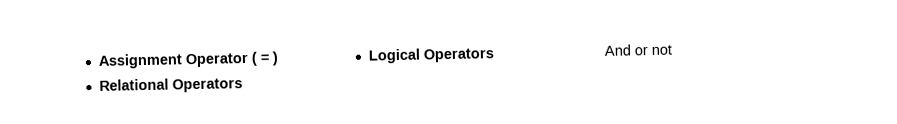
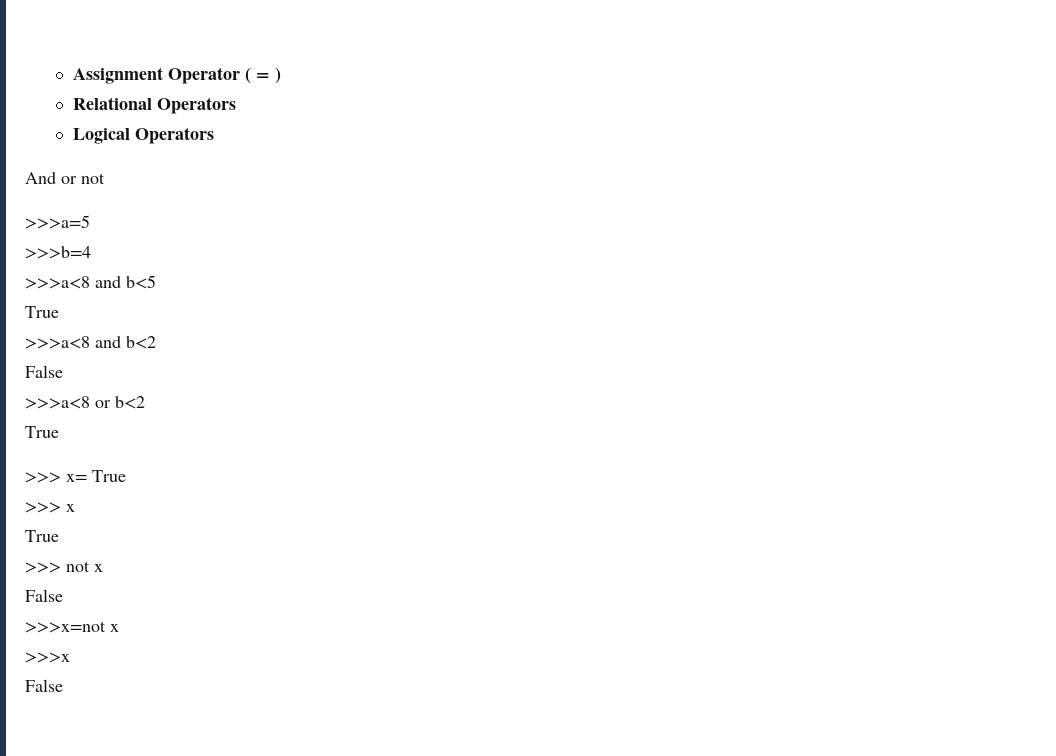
(672, 49) none -> [25,215,90,229] [25,246,91,259] [25,275,156,289] [25,306,59,318] [25,336,156,349] [25,365,63,378] [25,396,145,409] [25,426,59,438] [25,470,126,483] [25,502,75,513] [25,530,59,542] [25,561,103,573] [25,589,63,602] [25,621,119,633] [25,652,70,663] [25,679,63,692] // >>>a=5 // >>>b=4 // >>>a<8 and b<5 // True // >>>a<8 and b<2 // False // >>>a<8 or b<2 // True // >>> x= True // >>> x // True // >>> not x // False // >>>x=not x // >>>x // False

